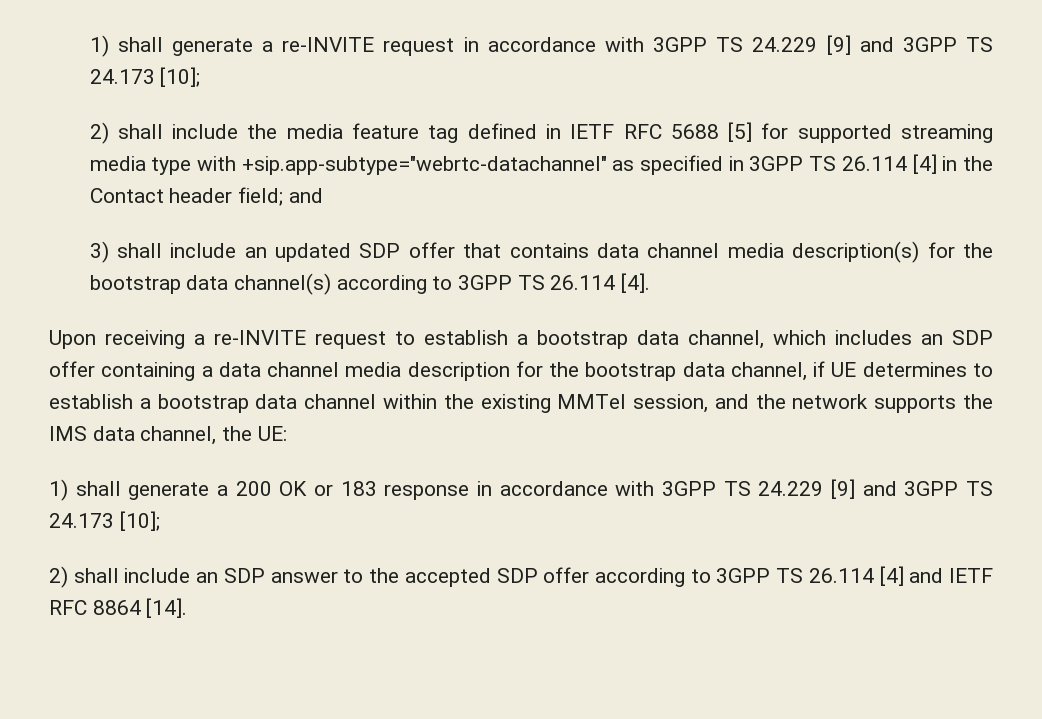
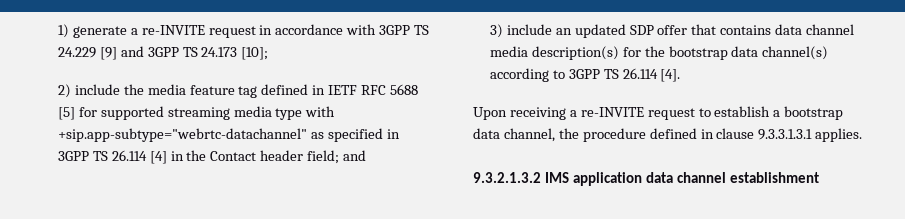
[89,35,163,57] 1) shall -> [57,24,69,38] 1)
[117,124,163,139] shall -> (71, 91) none
[116,243,162,258] shall -> (503, 31) none
[773,330,993,345] [49,361,993,381] [49,394,994,413] [49,426,287,445] [49,479,993,501] [49,511,160,531] [49,566,993,588] [49,598,188,618] which includes an SDP offer containing a data channel media description for the bootstrap data channel, if UE determines to establish a bootstrap data channel within the existing MMTel session, and the network supports the IMS data channel, the UE: // 1) shall generate a 200 OK or 183 response in accordance with 3GPP TS 24.229 [9] and 3GPP TS 24.173 [10]; // 2) shall include an SDP answer to the accepted SDP offer according to 3GPP TS 26.114 [4] and IETF RFC 8864 [14]. -> [558,128,863,142] [473,172,820,186] the procedure defined in clause 9.3.3.1.3.1 applies. // 9.3.2.1.3.2 IMS application data channel establishment

